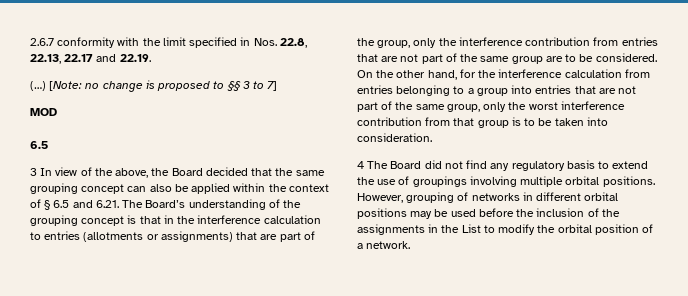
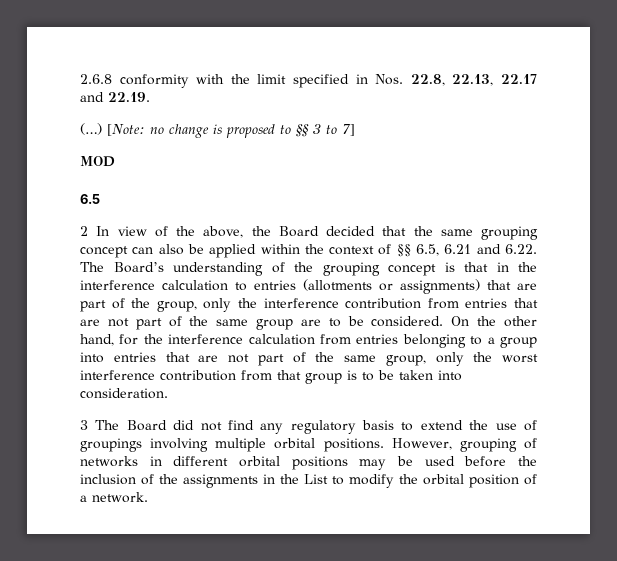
[30,38,54,46] 2.6.7 -> [80,74,112,84] 2.6.8
[30,168,37,176] 3 -> [80,226,88,236] 2
[44,200,119,210] § 6.5 and 6.21. -> [396,244,538,257] §§ 6.5, 6.21 and 6.22.
[357,161,364,169] 4 -> [80,420,88,430] 3

